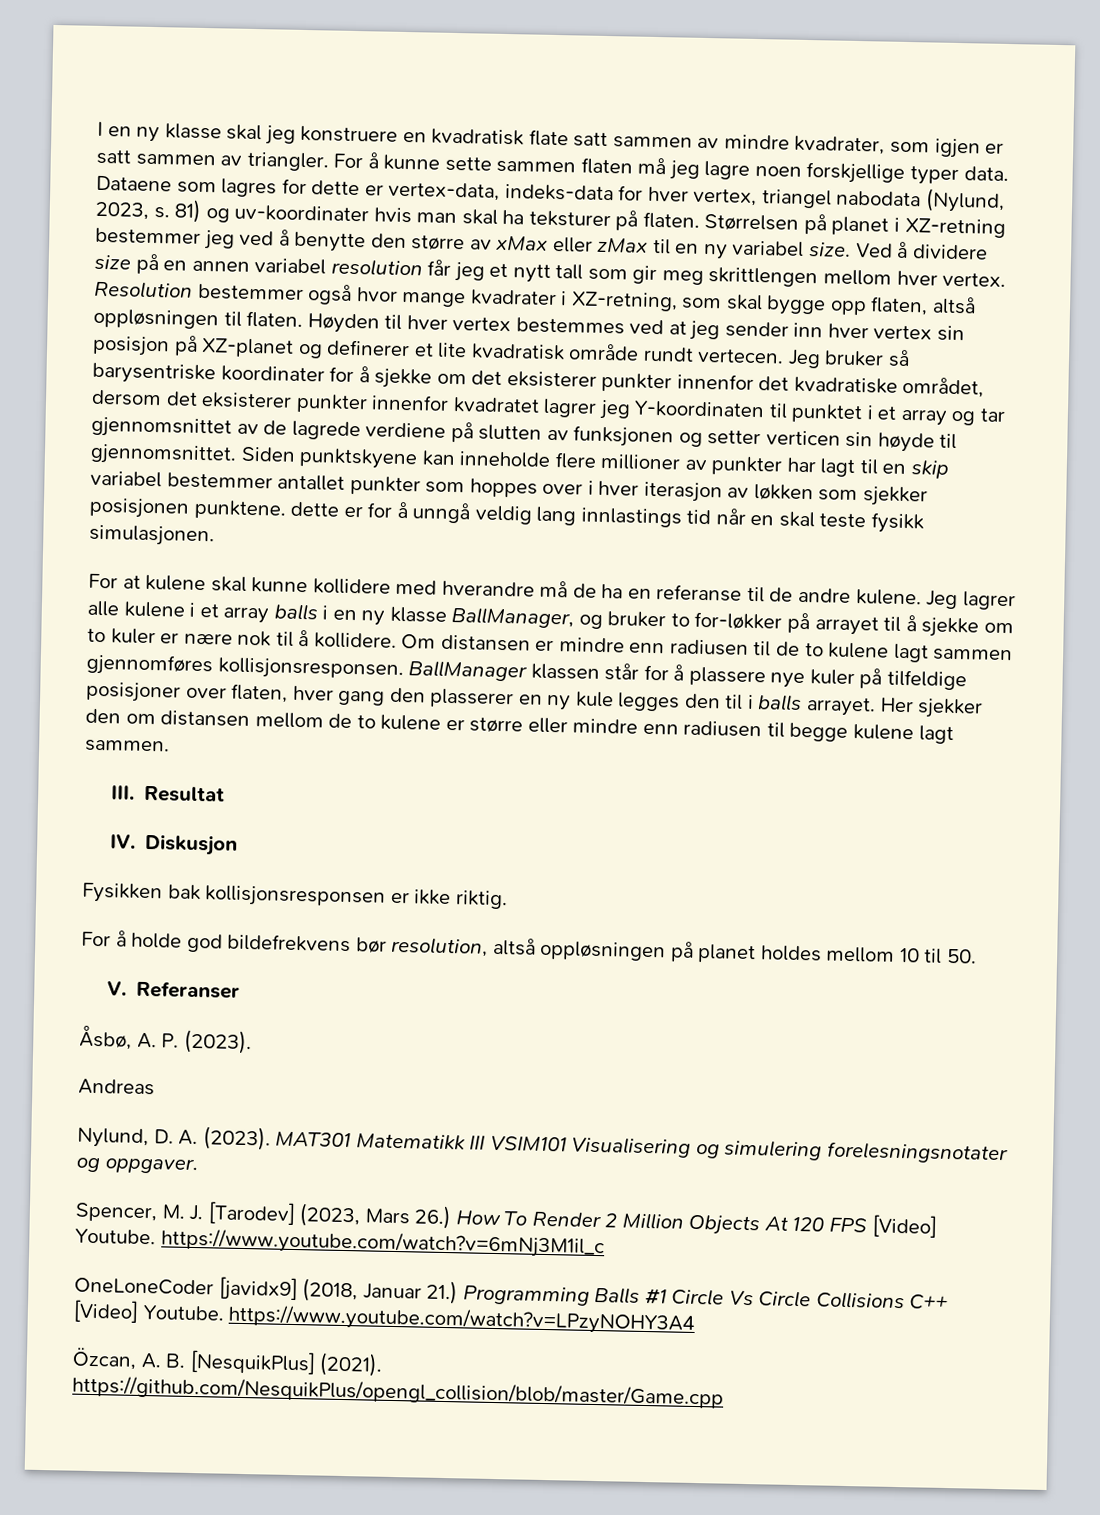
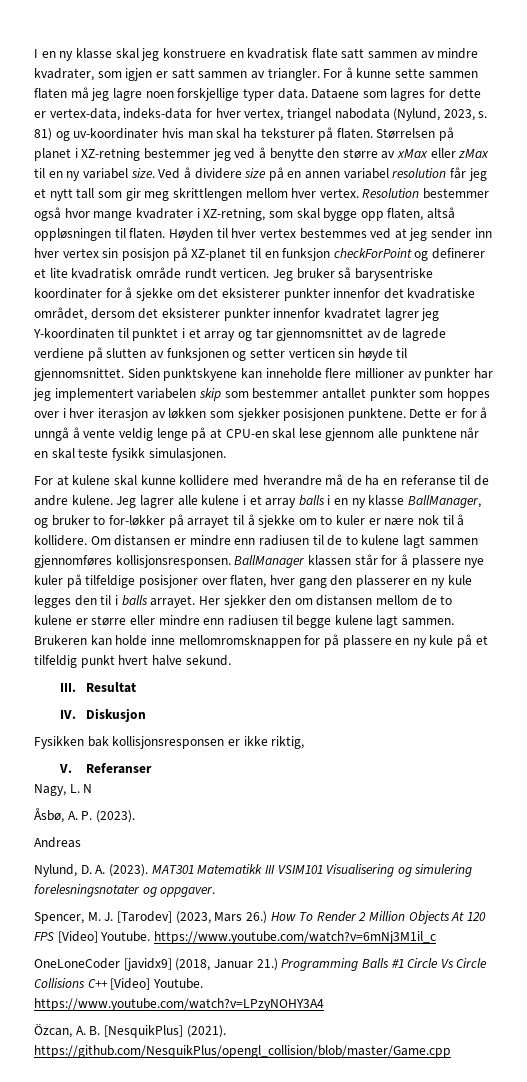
(295, 347) none -> [249,248,412,261] til en funksjon checkForPoint
[697,348,785,364] vertecen. -> [220,268,270,278] verticen.
[820,458,949,479] [90,470,162,488] lagt til en skip variabel -> [33,388,249,401] jeg implementert variabelen skip som
[290,501,341,517] dette -> [409,408,442,418] Dette
[474,505,712,528] veldig lang innlastings tid -> [72,427,457,441] å vente veldig lenge på at CPU-en skal lese gjennom alle punktene
(170, 746) none -> [34,634,488,648] [34,655,231,668] Brukeren kan holde inne mellomromsknappen for på plassere en ny kule på et tilfeldig punkt hvert halve sekund.
[454,890,508,910] [81,930,978,964] riktig. // For å holde god bildefrekvens bør resolution, altså oppløsningen på planet holdes mellom 10 til 50. -> [271,736,305,749] riktig,
(240, 989) none -> [34,784,93,796] // Nagy, L. N

